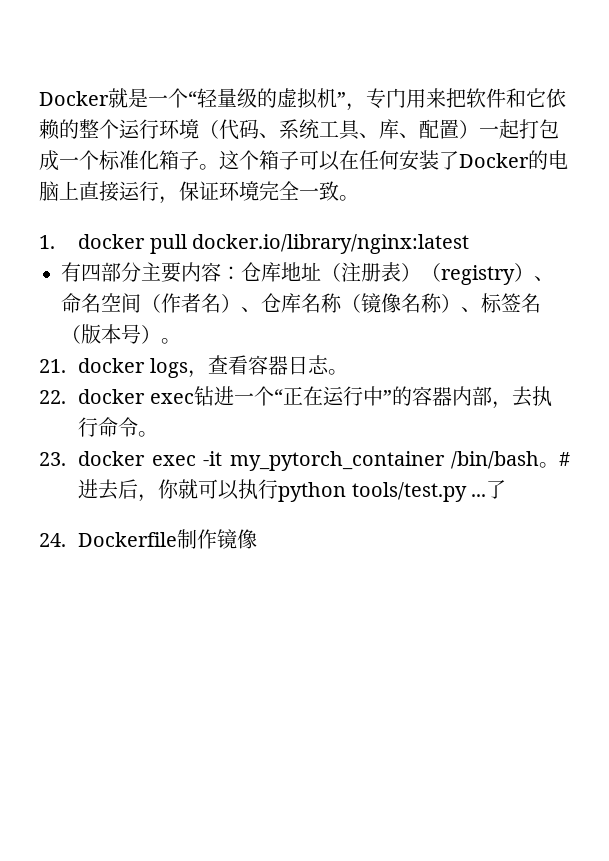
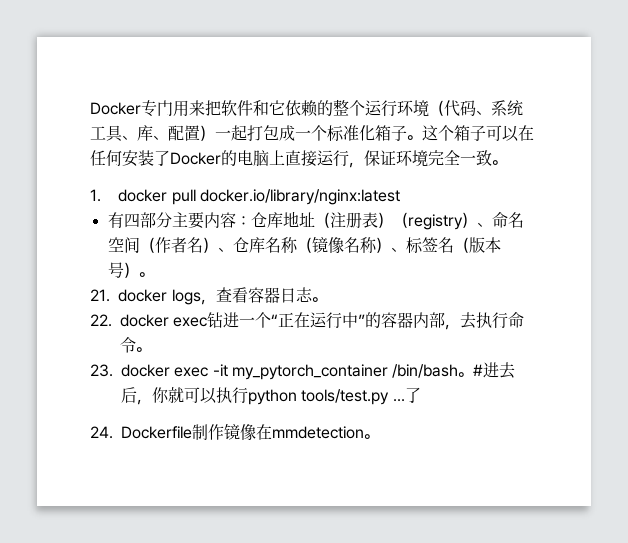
[39,88,366,111] Docker就是一个“轻量级的虚拟机”， -> [90,102,141,115] Docker
(258, 539) none -> [256,424,379,440] 在mmdetection。

